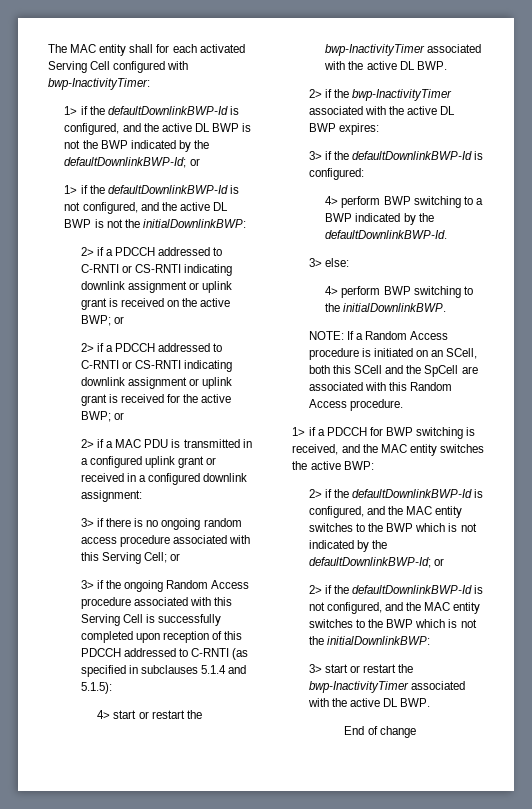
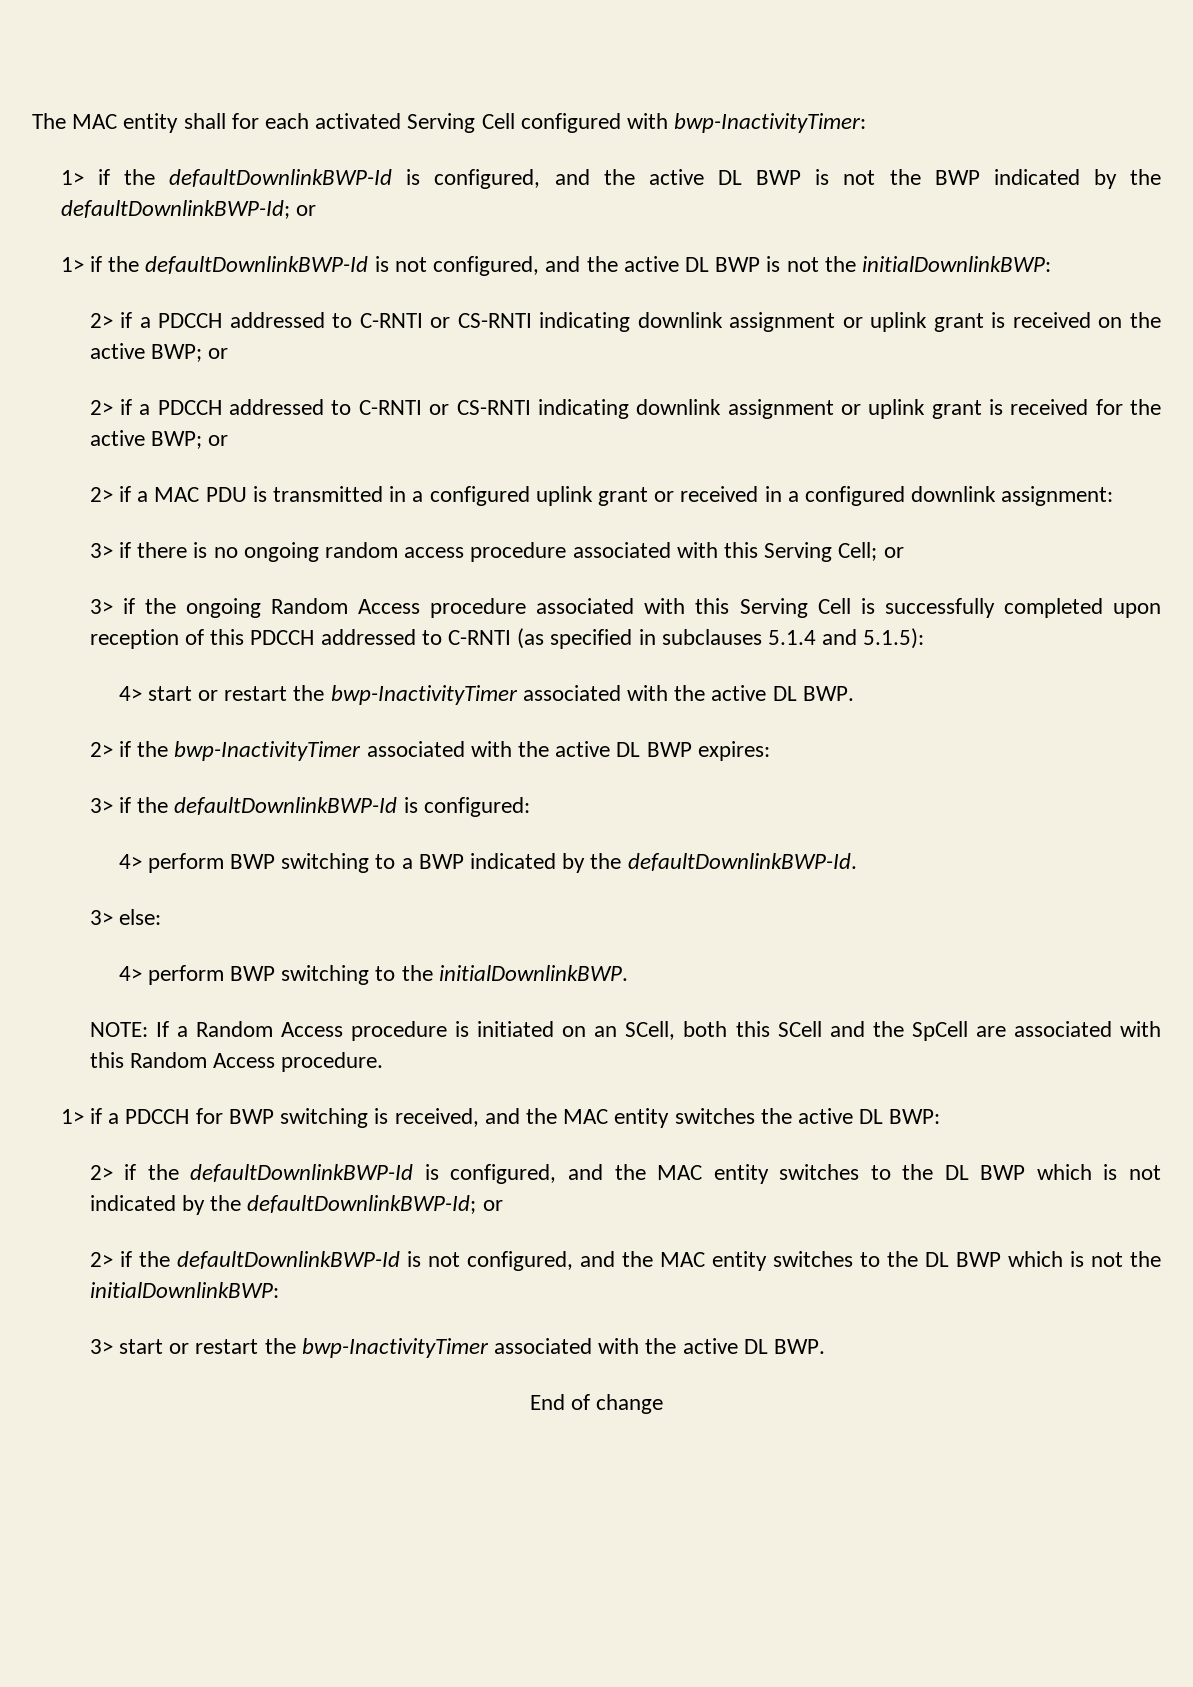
(341, 465) none -> [859,1109,884,1124] DL
(384, 527) none -> [944,1165,969,1180] DL
(384, 623) none -> [924,1252,949,1267] DL

